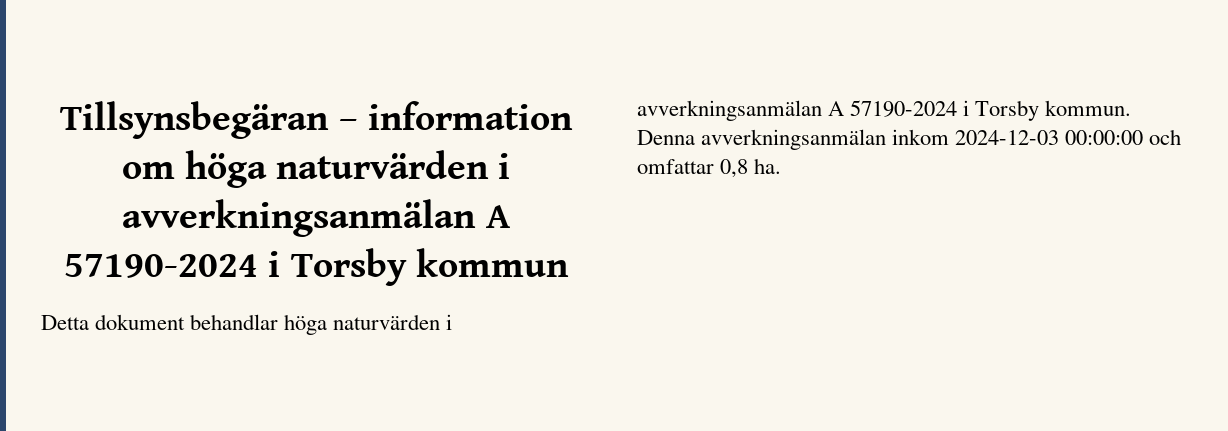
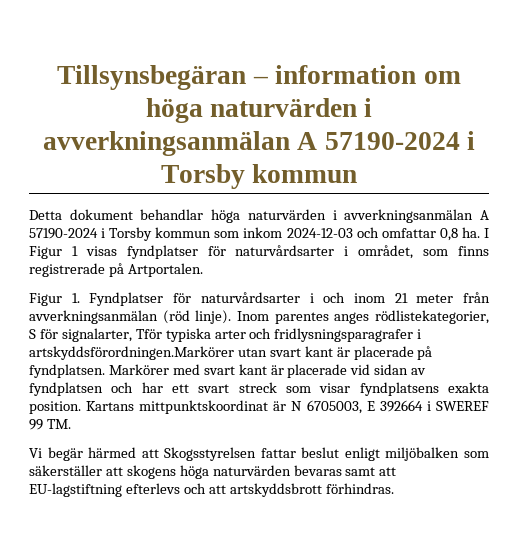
[1045,100,1132,116] [637,129,887,150] kommun. Denna avverkningsanmälan -> [155,227,240,238] kommun som
[1065,130,1144,145] 00:00:00 -> (353, 233) none
(782, 166) none -> [483,228,489,238] [29,245,490,259] [29,263,203,277] [29,292,490,306] [29,310,489,324] [29,328,422,342] [29,346,433,360] [29,364,427,378] [29,382,489,396] [29,400,489,414] [29,419,71,430] [29,447,489,461] [29,465,397,479] [29,483,394,497] I Figur 1 visas fyndplatser för naturvårdsarter i området, som finns registrerade på Artportalen. // Figur 1. Fyndplatser för naturvårdsarter i och inom 21 meter från avverkningsanmälan (röd linje). Inom parentes anges rödlistekategorier, S för signalarter, Tför typiska arter och fridlysningsparagrafer i artskyddsförordningen.Markörer utan svart kant är placerade på fyndplatsen. Markörer med svart kant är placerade vid sidan av fyndplatsen och har ett svart streck som visar fyndplatsens exakta position. Kartans mittpunktskoordinat är N 6705003, E 392664 i SWEREF 99 TM. // Vi begär härmed att Skogsstyrelsen fattar beslut enligt miljöbalken som säkerställer att skogens höga naturvärden bevaras samt att EU-lagstiftning efterlevs och att artskyddsbrott förhindras.

